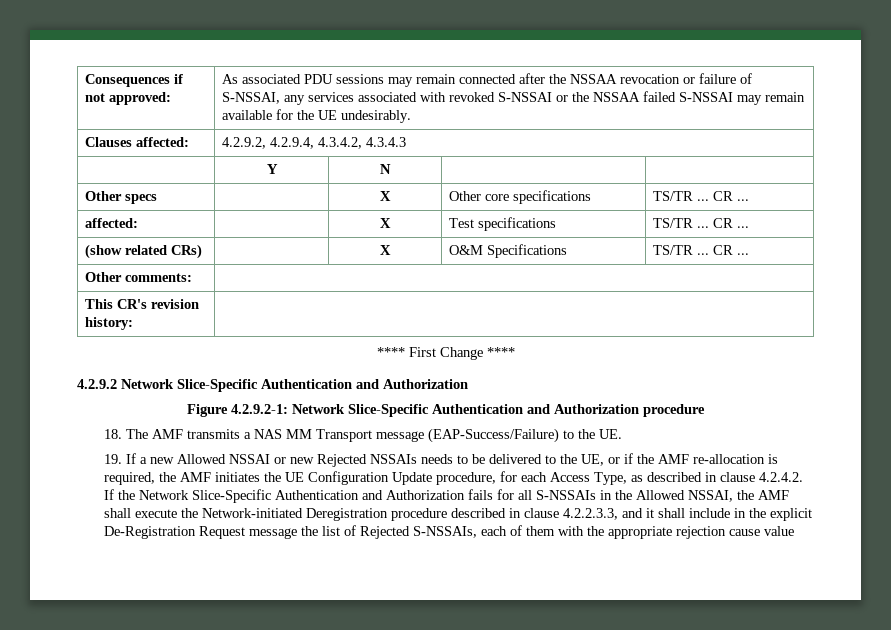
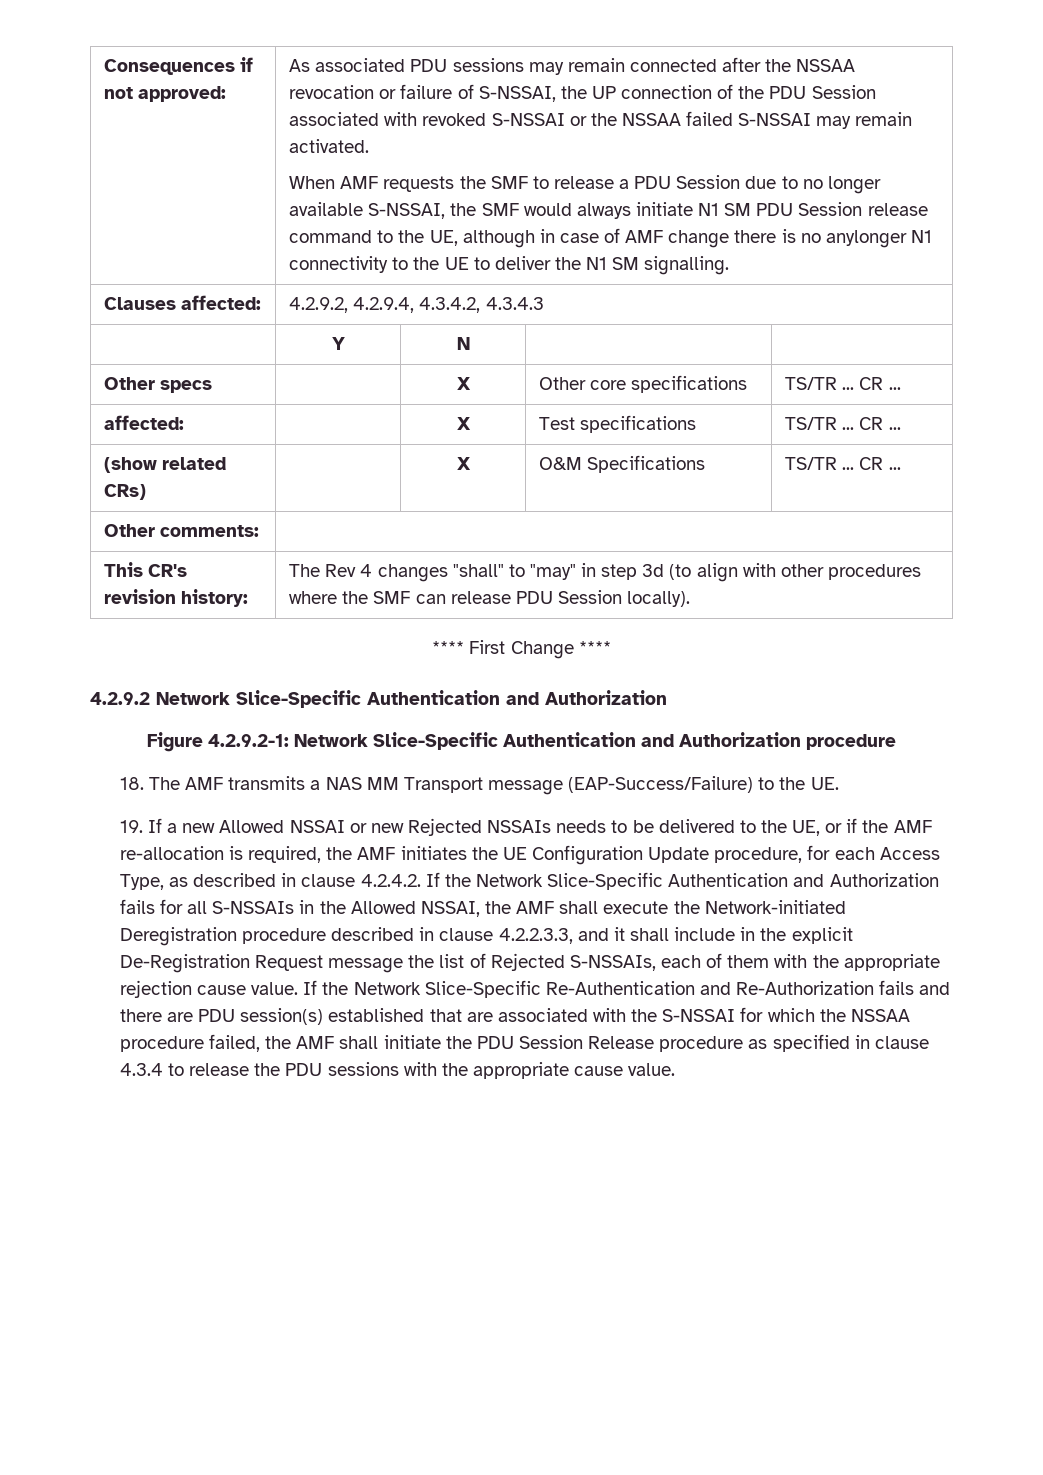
[284,92,355,105] any services -> [560,84,876,99] the UP connection of the PDU Session
[222,109,412,123] available for the UE undesirably. -> [289,139,370,153] [289,175,881,194] [289,202,928,219] [289,228,933,248] [289,256,730,275] activated. // When AMF requests the SMF to release a PDU Session due to no longer available S-NSSAI, the SMF would always initiate N1 SM PDU Session release command to the UE, although in case of AMF change there is no anylonger N1 connectivity to the UE to deliver the N1 SM signalling.
(134, 323) none -> [289,563,922,582] [289,590,691,607] The Rev 4 changes "shall" to "may" in step 3d (to align with other procedures where the SMF can release PDU Session locally).
[764,526,795,536] value -> [251,980,951,998] [119,1007,910,1025] [119,1034,929,1052] [119,1062,676,1079] value. If the Network Slice-Specific Re-Authentication and Re-Authorization fails and there are PDU session(s) established that are associated with the S-NSSAI for which the NSSAA procedure failed, the AMF shall initiate the PDU Session Release procedure as specified in clause 4.3.4 to release the PDU sessions with the appropriate cause value.

